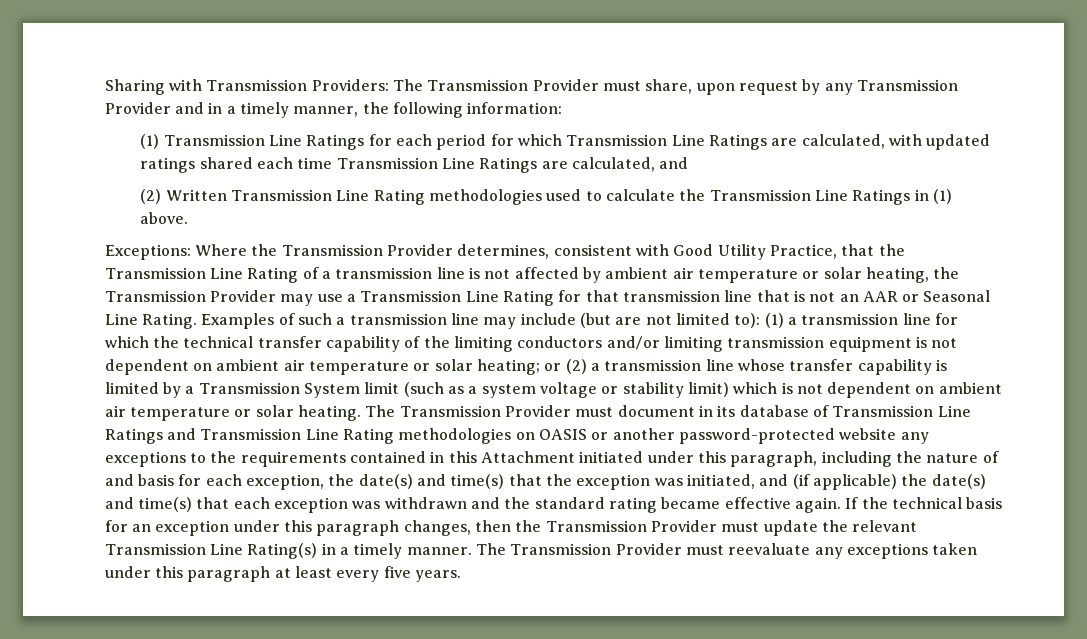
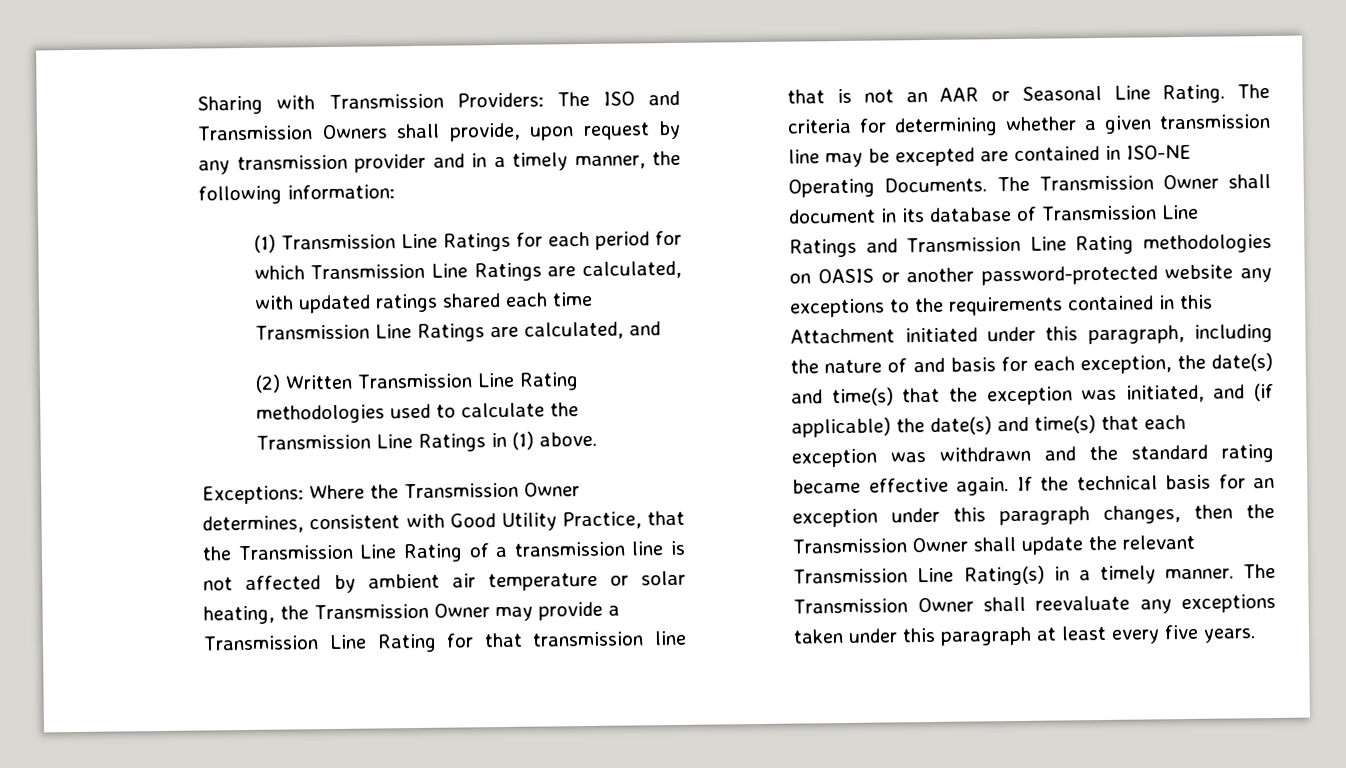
[427,79,693,94] Transmission Provider must share, -> [602,90,680,106] [197,122,521,142] ISO and Transmission Owners shall provide,
[856,79,958,91] [104,102,171,114] Transmission Provider -> [236,153,427,173] transmission provider
[386,244,453,256] Provider -> [524,482,581,497] Owner
[210,290,343,306] Provider may use -> [434,601,604,622] Owner may provide
[201,313,958,329] [104,336,958,352] [104,359,947,375] [104,382,1002,398] [104,405,614,421] Examples of such a transmission line may include (but are not limited to): (1) a transmission line for which the technical transfer capability of the limiting conductors and/or limiting transmission equipment is not dependent on ambient air temperature or solar heating; or (2) a transmission line whose transfer capability is limited by a Transmission System limit (such as a system voltage or stability limit) which is not dependent on ambient air temperature or solar heating. The Transmission Provider must -> [1237,84,1270,99] [787,114,1271,137] [788,144,1193,168] [788,173,1271,198] The criteria for determining whether a given transmission line may be excepted are contained in ISO-NE Operating Documents. The Transmission Owner shall
[650,520,760,532] Provider must -> [912,536,1017,553] Owner shall
[615,543,724,555] Provider must -> [917,596,1026,613] Owner shall

